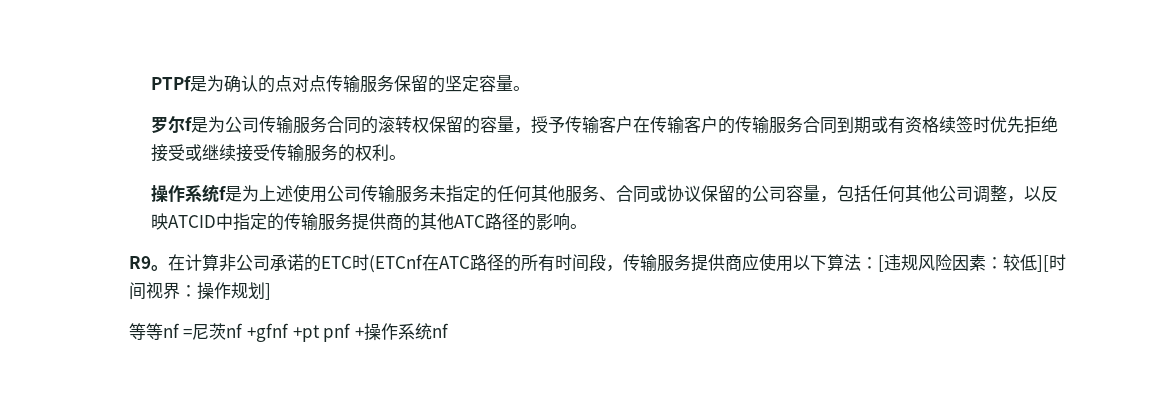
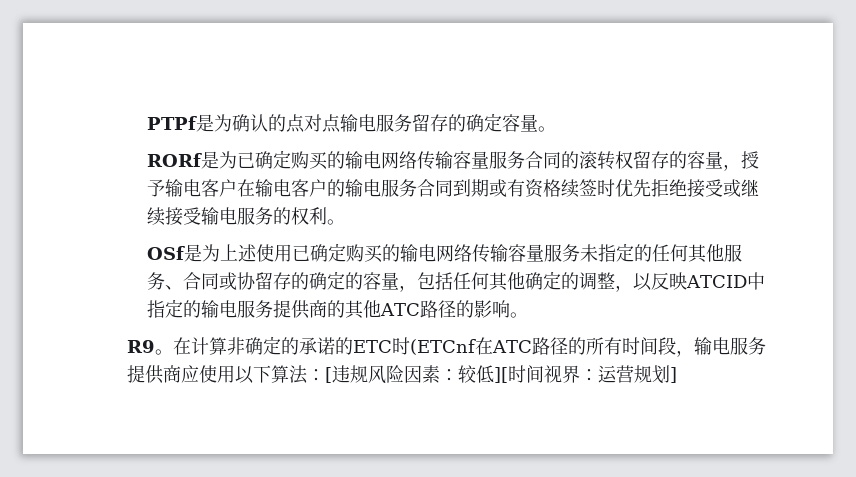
[326,75,531,93] [151,116,294,134] 传输服务保留的坚定容量。 // 罗尔f是为公司传输 -> [340,113,557,132] [147,150,490,170] 输电服务留存的确定容量。 // RORf是为已确定购买的输电网络传输容量
[429,116,464,133] 保留 -> [633,151,670,169] 留存
[565,116,770,134] 传输客户在传输客户的传输 -> [165,179,382,197] 输电客户在输电客户的输电
[270,144,305,162] 传输 -> [201,207,238,225] 输电
[151,184,396,203] 操作系统f是为上述使用公司传输 -> [147,243,545,263] OSf是为上述使用已确定购买的输电网络传输容量
[684,185,787,203] 议保留的公司 -> [255,271,364,290] 留存的确定的
[939,185,974,202] 公司 -> [525,271,580,290] 确定的
[284,213,319,231] 传输 -> [201,300,238,318] 输电
[235,254,270,271] 公司 -> [244,336,299,355] 确定的
[622,254,657,272] 传输 -> [693,337,730,355] 输电
[196,282,231,300] 操作 -> [597,365,634,383] 运营
[128,323,449,342] // 等等nf =尼茨nf +gfnf +pt pnf +操作系统nf -> (677, 375) none

